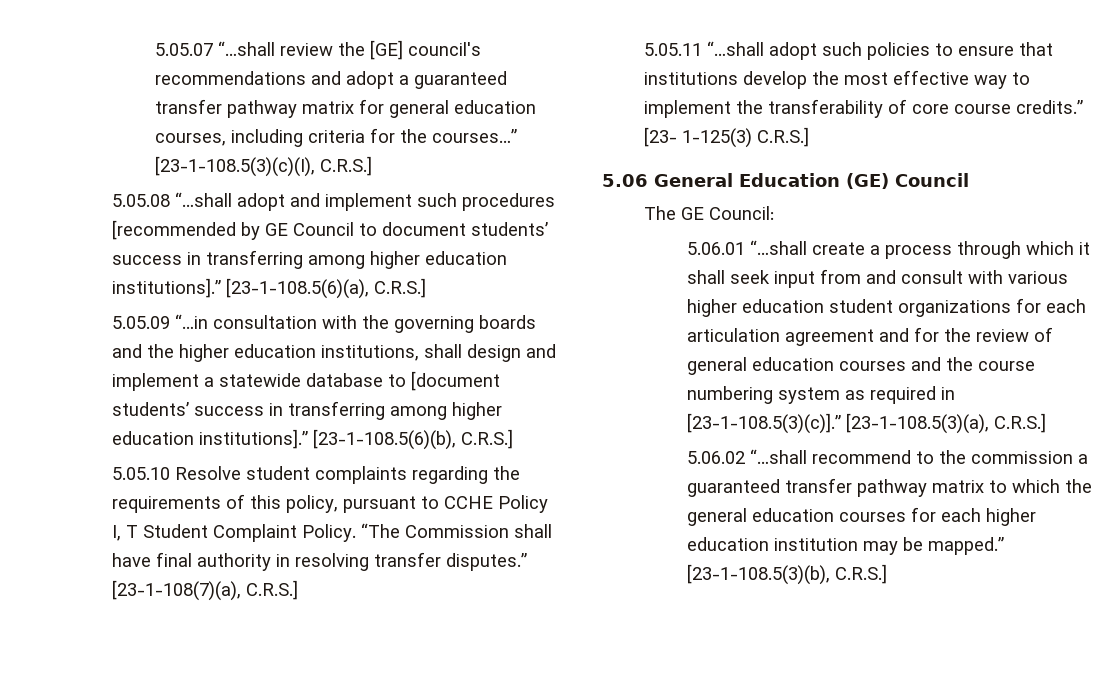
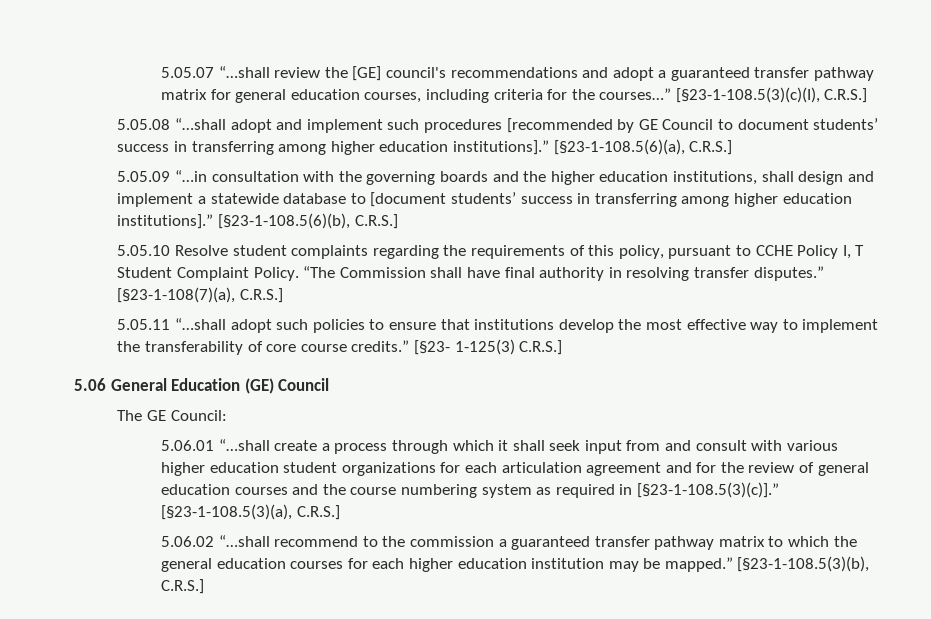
[154,156,315,177] [23-1-108.5(3)(c)(I), -> [675,87,820,103] [§23-1-108.5(3)(c)(I),
[226,278,370,299] [23-1-108.5(6)(a), -> [553,139,685,155] [§23-1-108.5(6)(a),
[313,429,457,450] [23-1-108.5(6)(b), -> [218,213,351,229] [§23-1-108.5(6)(b),
[112,580,242,601] [23-1-108(7)(a), -> [117,287,236,303] [§23-1-108(7)(a),
[644,127,678,147] [23- -> [414,340,451,355] [§23-
[686,413,989,434] [23-1-108.5(3)(c)].” [23-1-108.5(3)(a), -> [636,482,779,498] [160,504,292,520] [§23-1-108.5(3)(c)].” [§23-1-108.5(3)(a),
[686,564,830,585] [23-1-108.5(3)(b), -> [737,556,870,572] [§23-1-108.5(3)(b),

